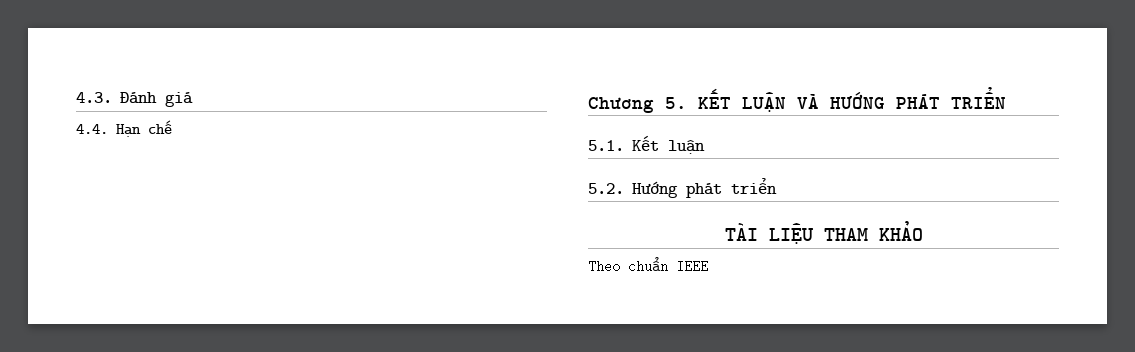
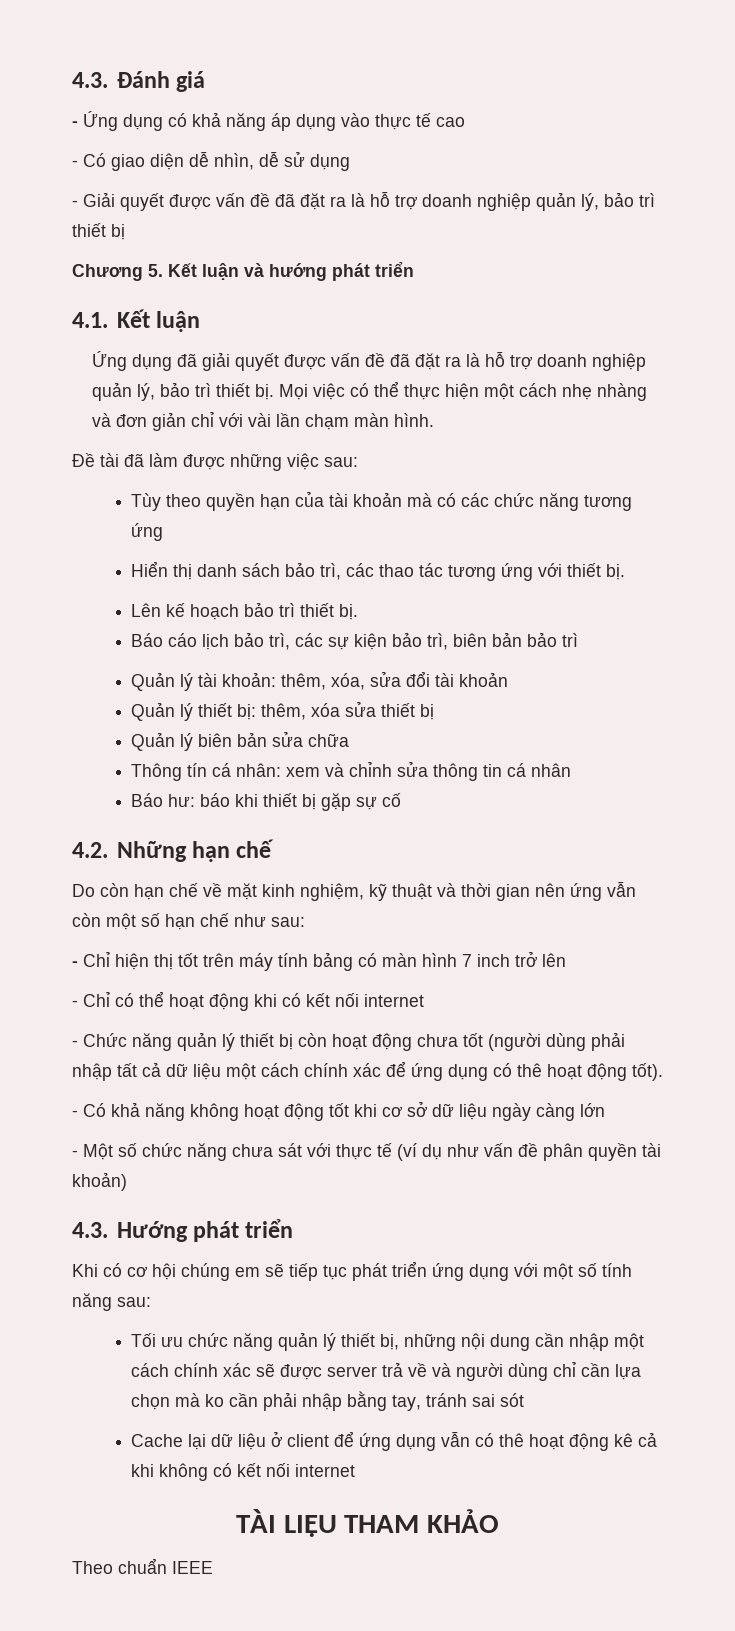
[76,120,172,137] [588,87,1006,113] [588,135,705,154] [588,178,777,198] 4.4. Hạn chế // Chương 5. KẾT LUẬN VÀ HƯỚNG PHÁT TRIỂN // 5.1. Kết luận // 5.2. Hướng phát triển -> [72,111,465,131] [72,151,350,171] [72,191,655,211] [72,223,125,240] [72,262,414,281] [72,309,201,332] [92,351,647,371] [92,381,648,401] [92,411,435,431] [72,453,358,471] [131,491,633,511] [131,523,164,541] [131,561,626,581] [131,602,359,620] [131,632,579,650] [131,671,509,691] [131,701,435,721] [131,731,350,751] [131,761,572,781] [131,793,402,811] [72,839,275,862] [72,881,636,901] [72,913,305,930] [72,951,566,971] [72,991,424,1011] [72,1032,625,1051] [72,1061,663,1081] [72,1101,605,1121] [72,1143,661,1161] [72,1172,127,1191] [72,1219,294,1242] [72,1261,632,1281] [72,1293,151,1311] [131,1332,645,1351] [131,1361,642,1381] [131,1391,525,1411] [131,1431,658,1451] [131,1463,356,1481] - Ứng dụng có khả năng áp dụng vào thực tế cao // - Có giao diện dễ nhìn, dễ sử dụng // - Giải quyết được vấn đề đã đặt ra là hỗ trợ doanh nghiệp quản lý, bảo trì thiết bị // Chương 5. Kết luận và hướng phát triển // 4.1. Kết luận // Ứng dụng đã giải quyết được vấn đề đã đặt ra là hỗ trợ doanh nghiệp quản lý, bảo trì thiết bị. Mọi việc có thể thực hiện một cách nhẹ nhàng và đơn giản chỉ với vài lần chạm màn hình. // Đề tài đã làm được những việc sau: // Tùy theo quyền hạn của tài khoản mà có các chức năng tương ứng // Hiển thị danh sách bảo trì, các thao tác tương ứng với thiết bị. // Lên kế hoạch bảo trì thiết bị. // Báo cáo lịch bảo trì, các sự kiện bảo trì, biên bản bảo trì // Quản lý tài khoản: thêm, xóa, sửa đổi tài khoản // Quản lý thiết bị: thêm, xóa sửa thiết bị // Quản lý biên bản sửa chữa // Thông tín cá nhân: xem và chỉnh sửa thông tin cá nhân // Báo hư: báo khi thiết bị gặp sự cố // 4.2. Những hạn chế // Do còn hạn chế về mặt kinh nghiệm, kỹ thuật và thời gian nên ứng vẫn còn một số hạn chế như sau: // - Chỉ hiện thị tốt trên máy tính bảng có màn hình 7 inch trở lên // - Chỉ có thể hoạt động khi có kết nối internet // - Chức năng quản lý thiết bị còn hoạt động chưa tốt (người dùng phải nhập tất cả dữ liệu một cách chính xác để ứng dụng có thê hoạt động tốt). // - Có khả năng không hoạt động tốt khi cơ sở dữ liệu ngày càng lớn // - Một số chức năng chưa sát với thực tế (ví dụ như vấn đề phân quyền tài khoản) // 4.3. Hướng phát triển // Khi có cơ hội chúng em sẽ tiếp tục phát triển ứng dụng với một số tính năng sau: // Tối ưu chức năng quản lý thiết bị, những nội dung cần nhập một cách chính xác sẽ được server trả về và người dùng chỉ cần lựa chọn mà ko cần phải nhập bằng tay, tránh sai sót // Cache lại dữ liệu ở client để ứng dụng vẫn có thê hoạt động kê cả khi không có kết nối internet

